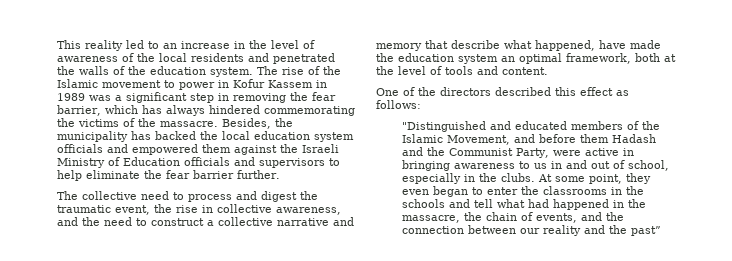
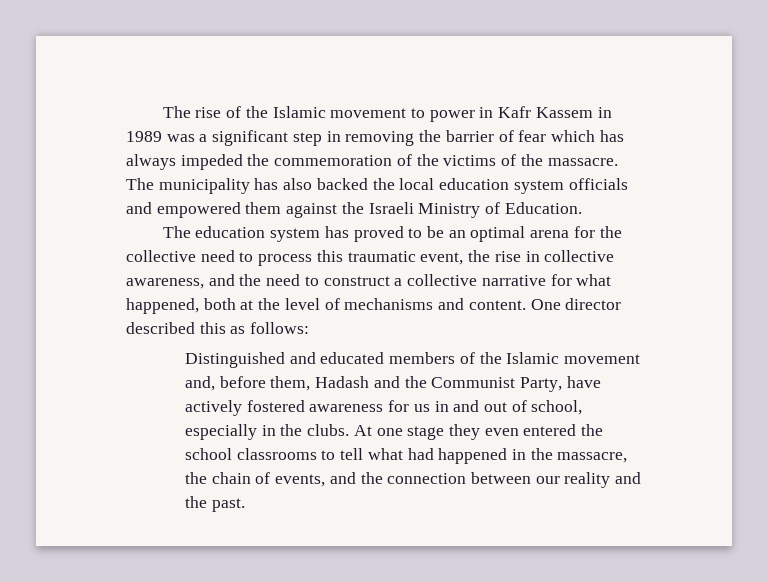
[57,40,315,51] [57,53,335,64] [57,66,253,77] This reality led to an increase in the level of awareness of the local residents and penetrated the walls of the education system. -> (162, 112) none
[233,79,265,88] Kofur -> [498,106,532,118] Kafr
[312,92,336,101] [57,105,355,116] fear barrier, which has always hindered commemorating -> [445,130,624,142] [126,154,412,170] barrier of fear which has always impeded the commemoration of
[222,118,293,129] Besides, the -> [126,178,154,190] The
(151, 135) none -> [283,178,313,190] also
[123,157,340,168] [57,170,280,181] [57,191,78,200] Education officials and supervisors to help eliminate the fear barrier further. // The -> [504,202,582,214] [162,226,622,242] Education. // The education system has proved to be an optimal arena for the
[236,191,318,202] and digest the -> [316,250,343,262] this
[333,217,354,226] [376,40,661,51] [376,53,631,64] and memory that describe what happened, have made the education system an optimal framework, -> [550,274,612,286] [126,298,199,314] for what happened,
[445,66,473,75] tools -> [344,298,434,310] mechanisms
[376,87,491,96] // One of the directors -> [530,298,622,310] One director
[580,87,613,96] effect -> (226, 328) none
[401,121,486,132] "Distinguished -> [184,352,285,368] Distinguished
[446,134,609,145] Movement, and before them -> [563,354,640,364] [184,376,311,391] movement and, before them,
[552,148,634,156] [401,160,530,171] were active in bringing awareness to -> [566,376,601,388] [184,400,410,416] have actively fostered awareness for
[554,173,651,184] [401,186,644,197] [401,199,470,208] some point, they even began to enter the classrooms in the schools and -> [376,424,604,440] [184,448,336,460] one stage they even entered the school classrooms to
[630,226,661,236] past” -> [211,498,245,512] past.

